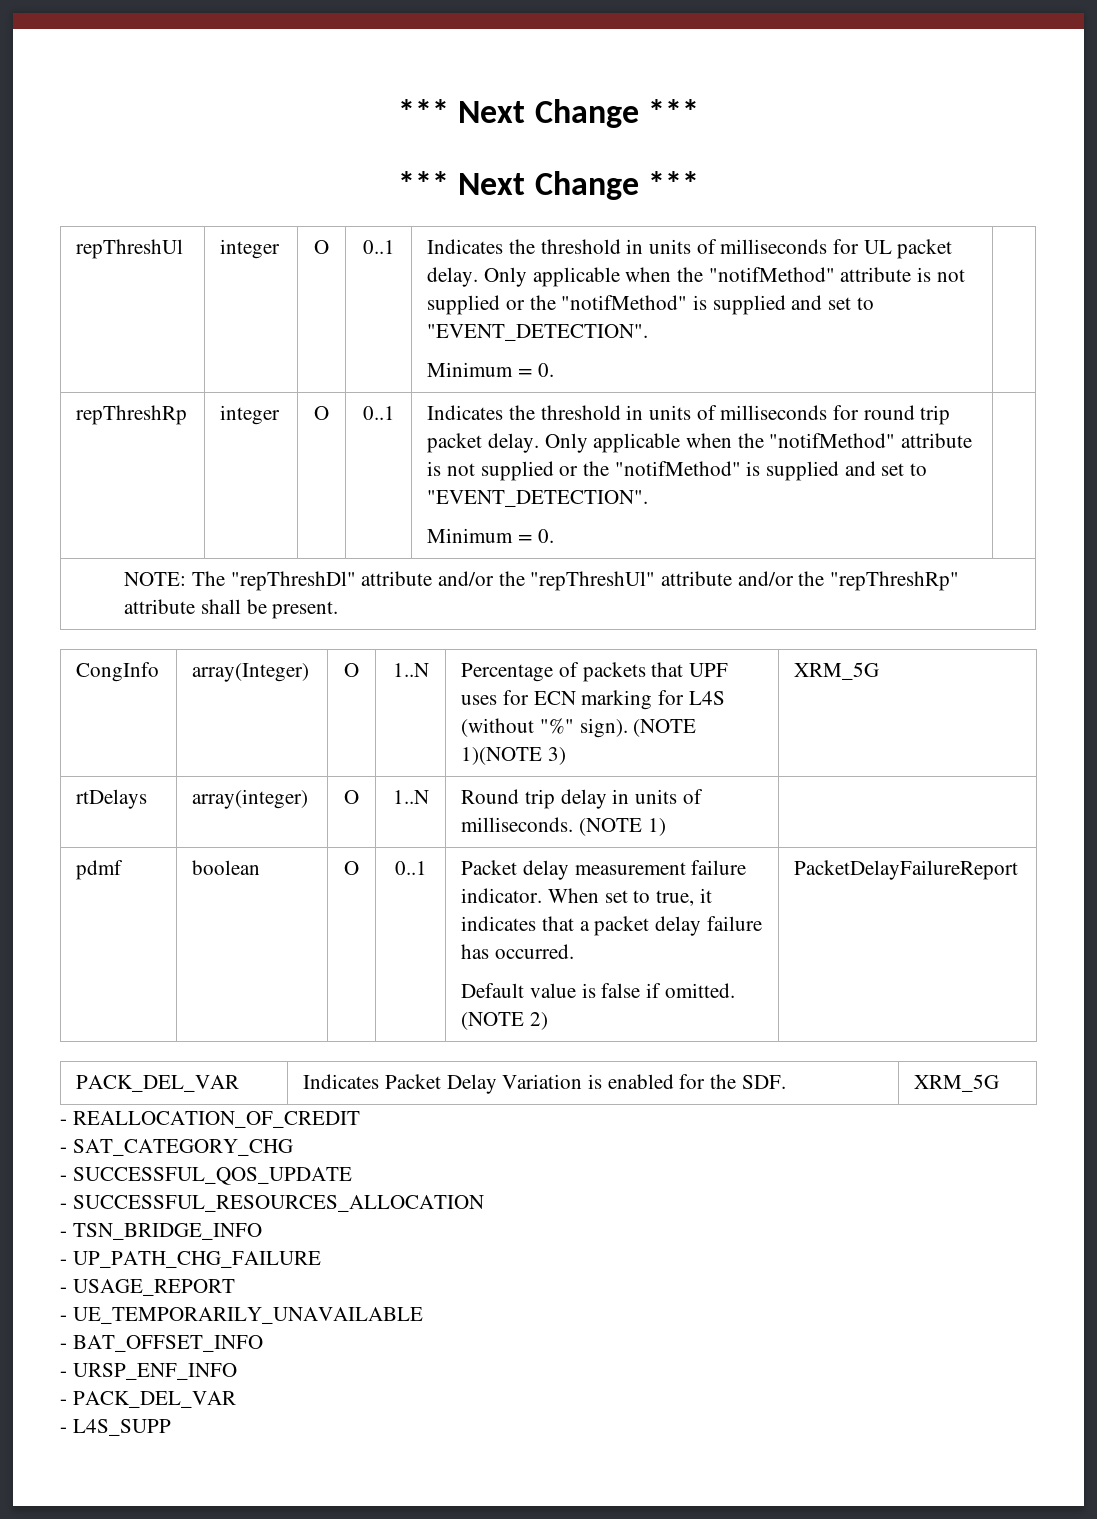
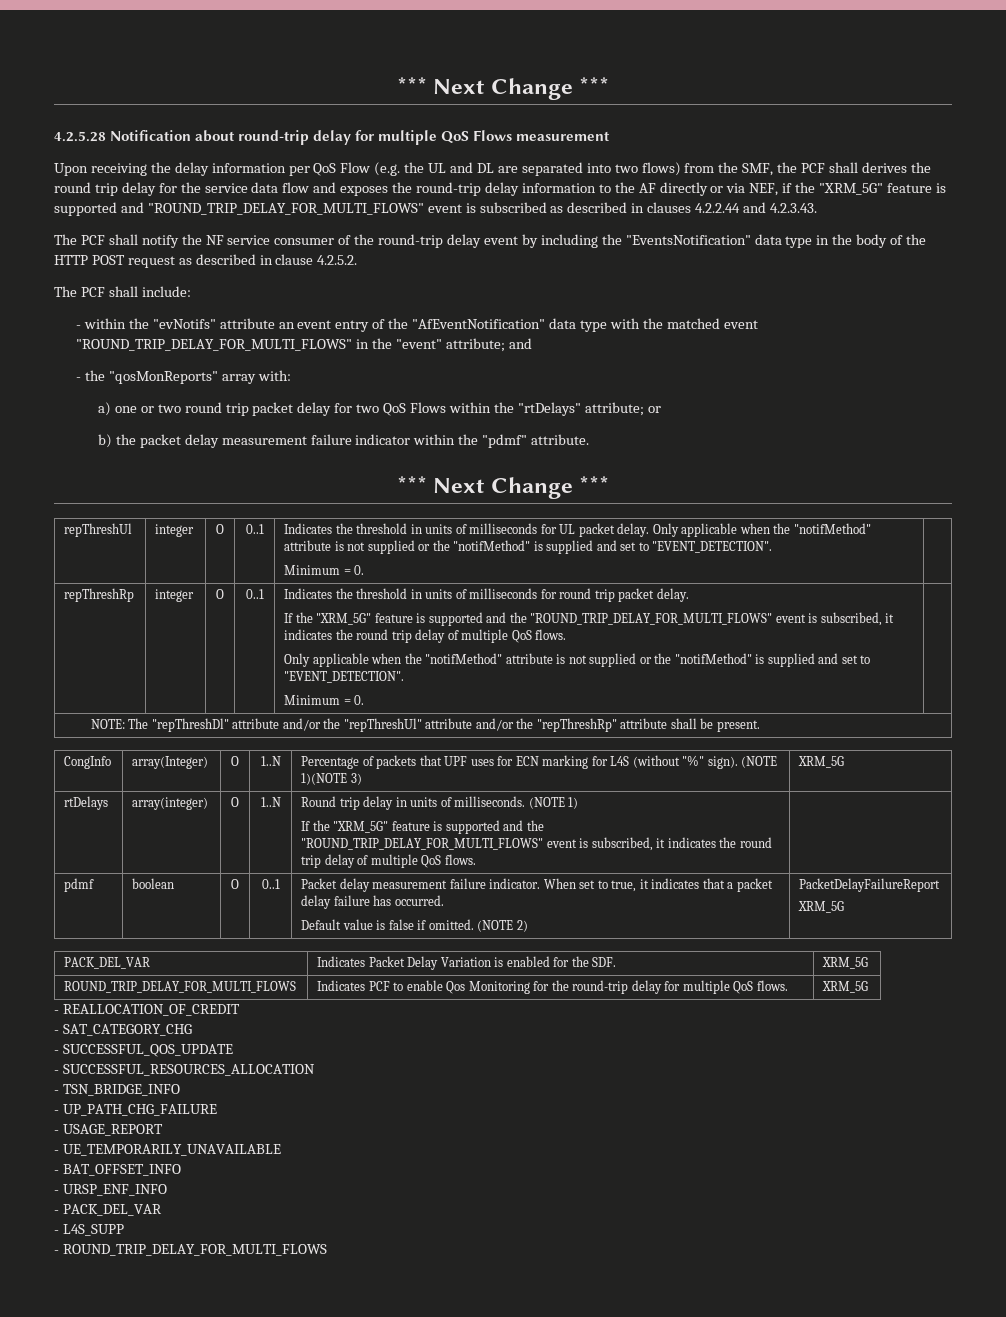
[398,99,699,128] *** Next Change *** -> [396,77,610,100] [54,130,611,145] [54,162,931,176] [54,182,946,196] [54,202,817,216] [54,234,927,248] [54,254,358,268] [54,286,191,297] [75,318,758,332] [75,338,532,352] [75,370,291,384] [97,402,661,416] [97,434,590,448] *** Next Change *** // 4.2.5.28 Notification about round-trip delay for multiple QoS Flows measurement // Upon receiving the delay information per QoS Flow (e.g. the UL and DL are separated into two flows) from the SMF, the PCF shall derives the round trip delay for the service data flow and exposes the round-trip delay information to the AF directly or via NEF, if the "XRM_5G" feature is supported and "ROUND_TRIP_DELAY_FOR_MULTI_FLOWS" event is subscribed as described in clauses 4.2.2.44 and 4.2.3.43. // The PCF shall notify the NF service consumer of the round-trip delay event by including the "EventsNotification" data type in the body of the HTTP POST request as described in clause 4.2.5.2. // The PCF shall include: // - within the "evNotifs" attribute an event entry of the "AfEventNotification" data type with the matched event "ROUND_TRIP_DELAY_FOR_MULTI_FLOWS" in the "event" attribute; and // - the "qosMonReports" array with: // a) one or two round trip packet delay for two QoS Flows within the "rtDelays" attribute; or // b) the packet delay measurement failure indicator within the "pdmf" attribute.
(539, 443) none -> [284,612,895,626] [284,629,567,643] // If the "XRM_5G" feature is supported and the "ROUND_TRIP_DELAY_FOR_MULTI_FLOWS" event is subscribed, it indicates the round trip delay of multiple QoS flows. //
(666, 827) none -> [301,820,544,834] [301,837,772,851] [301,854,476,868] // If the "XRM_5G" feature is supported and the "ROUND_TRIP_DELAY_FOR_MULTI_FLOWS" event is subscribed, it indicates the round trip delay of multiple QoS flows.
(1019, 870) none -> [798,901,845,913] // XRM_5G
(1000, 1083) none -> [64,981,297,993] [317,980,788,994] [822,981,869,993] // ROUND_TRIP_DELAY_FOR_MULTI_FLOWS | Indicates PCF to enable Qos Monitoring for the round-trip delay for multiple QoS flows. | XRM_5G
(171, 1427) none -> [54,1244,327,1256] // - ROUND_TRIP_DELAY_FOR_MULTI_FLOWS

